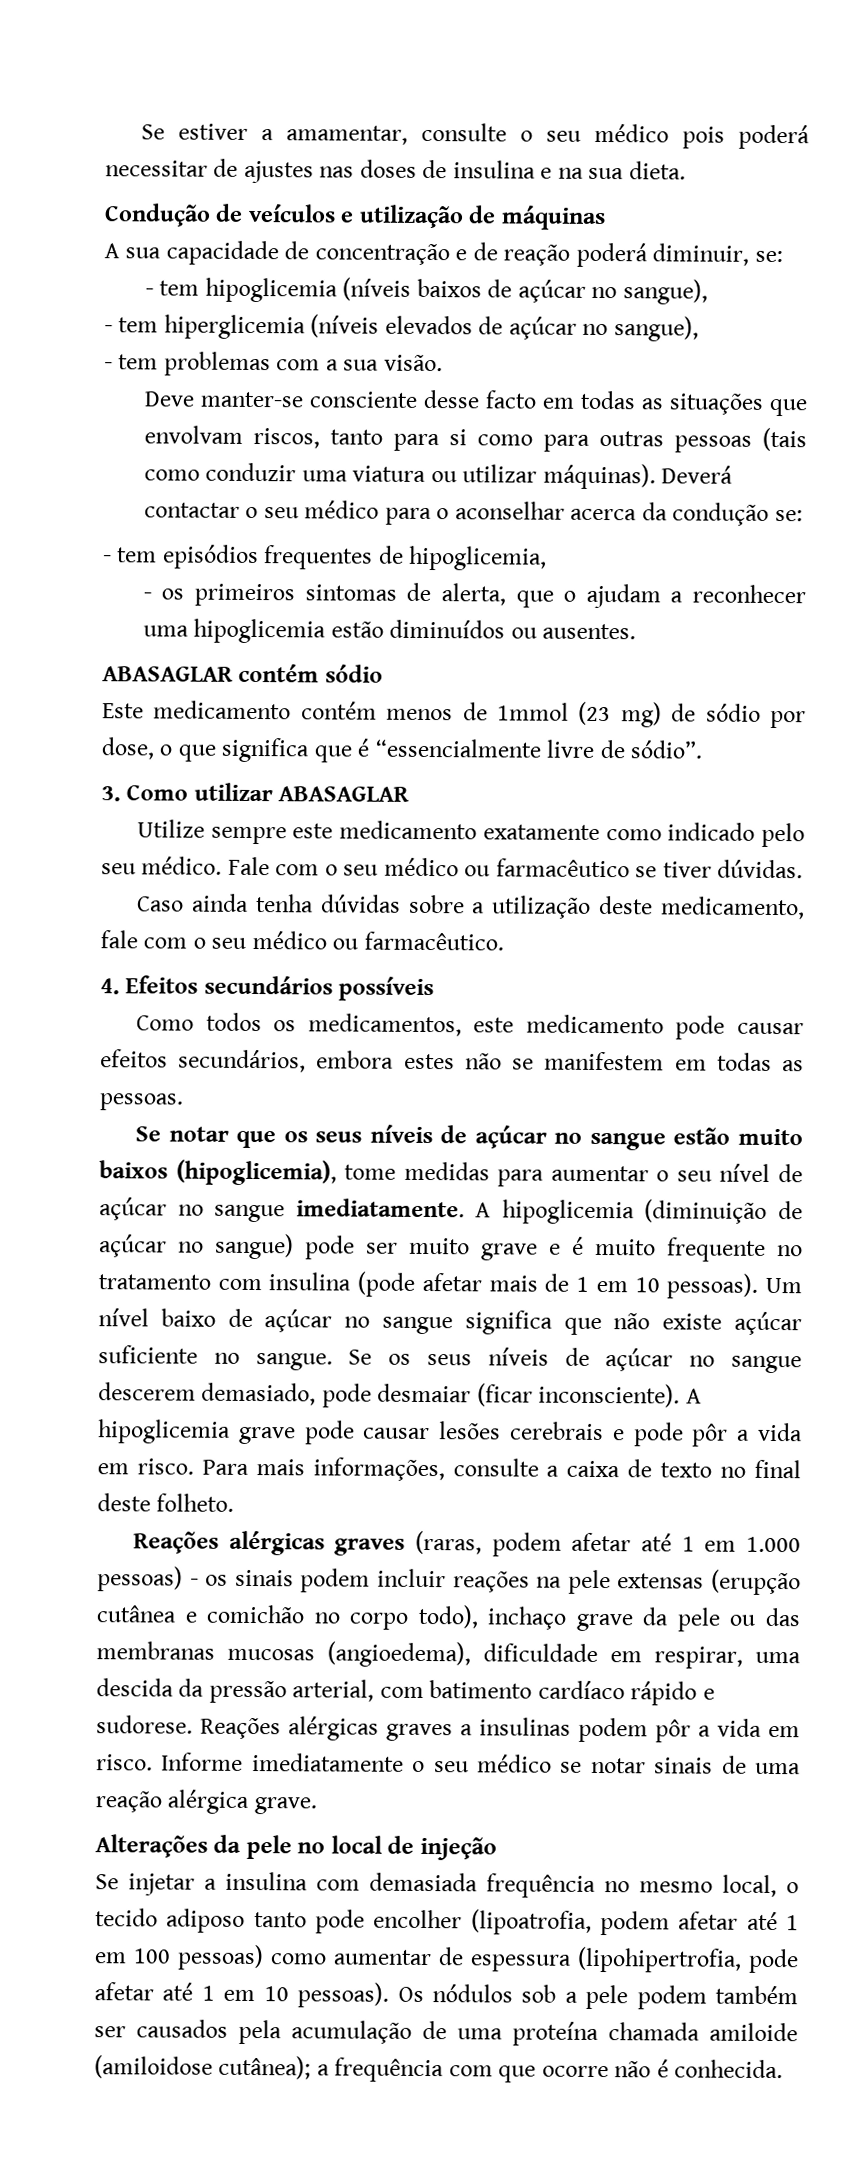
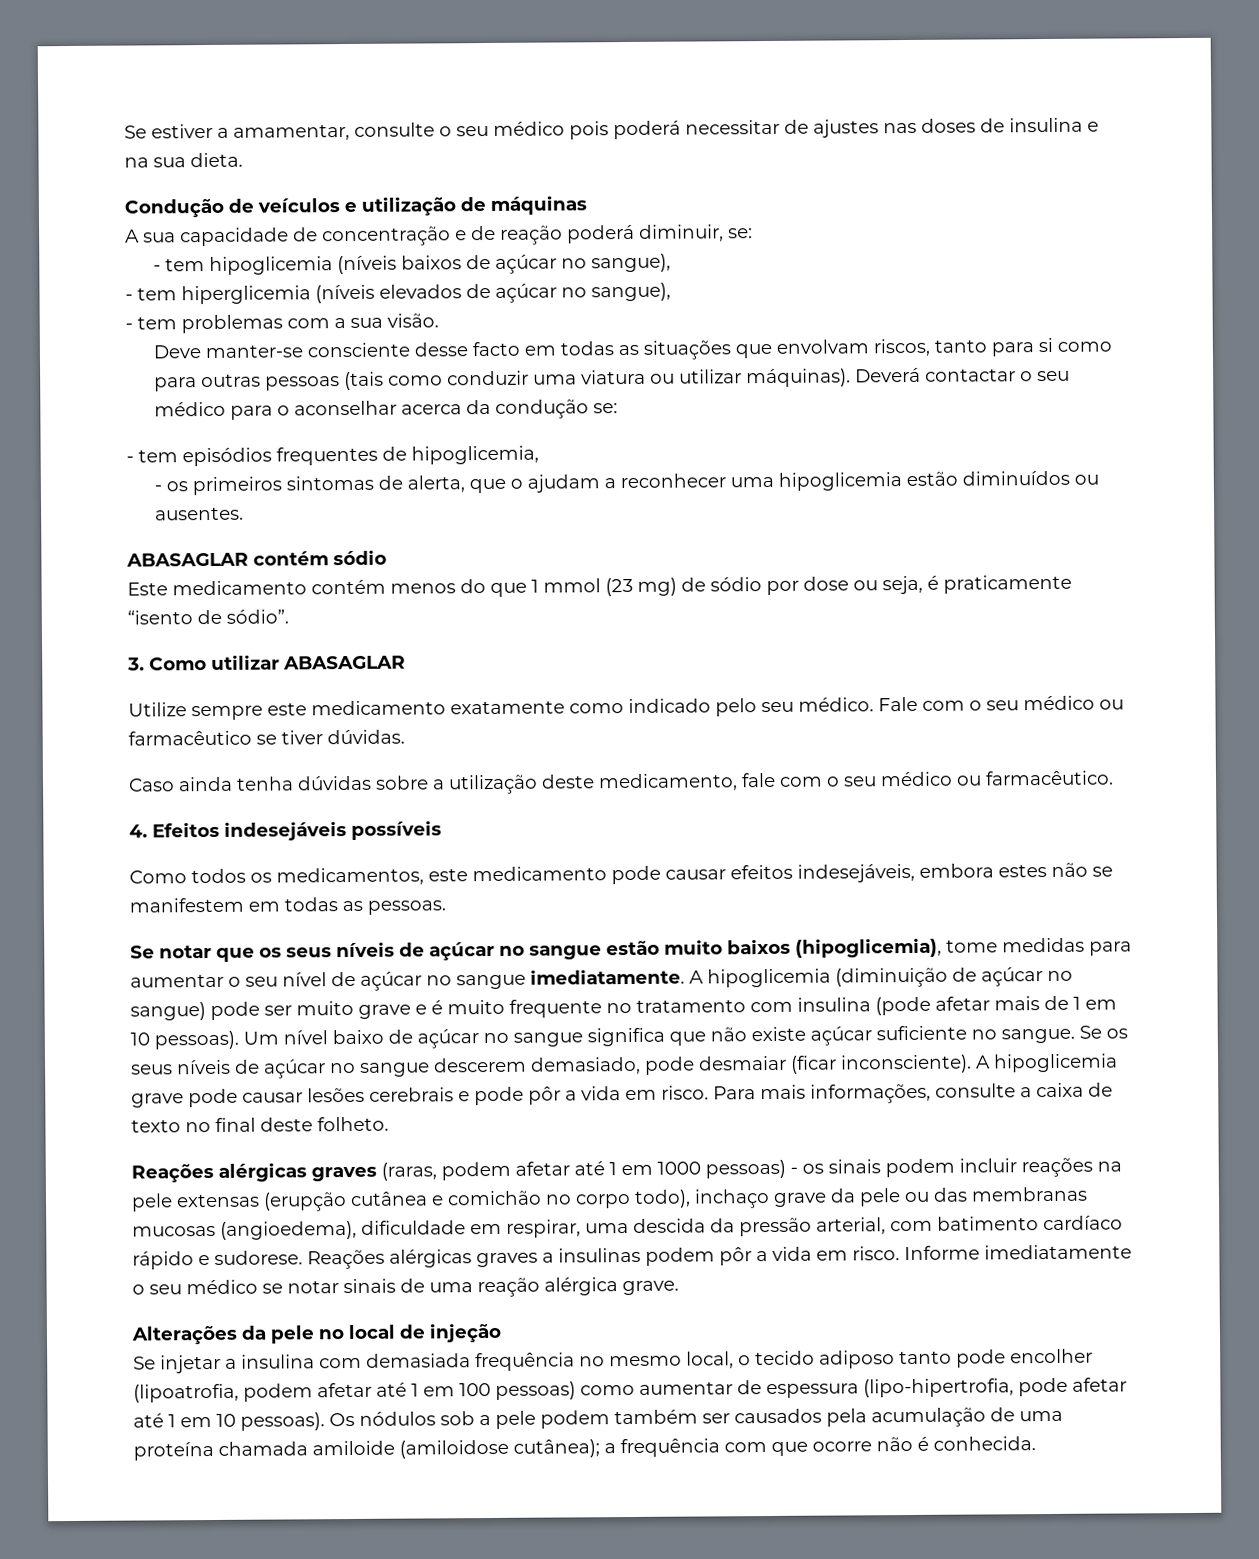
[462,702,569,721] de 1mmol -> [460,578,601,597] do que 1 mmol
[101,737,596,763] dose, o que significa que é “essencialmente livre -> [803,574,1072,595] [127,610,193,625] dose ou seja, é praticamente “isento
[203,975,333,995] secundários -> [224,821,347,841] indesejáveis
[178,1049,307,1073] secundários, -> [797,863,915,883] indesejáveis,
[746,1536,801,1553] 1.000 -> [657,1161,701,1175] 1000
[577,1946,742,1973] (lipohipertrofia, -> [863,1378,1014,1398] (lipo-hipertrofia,

